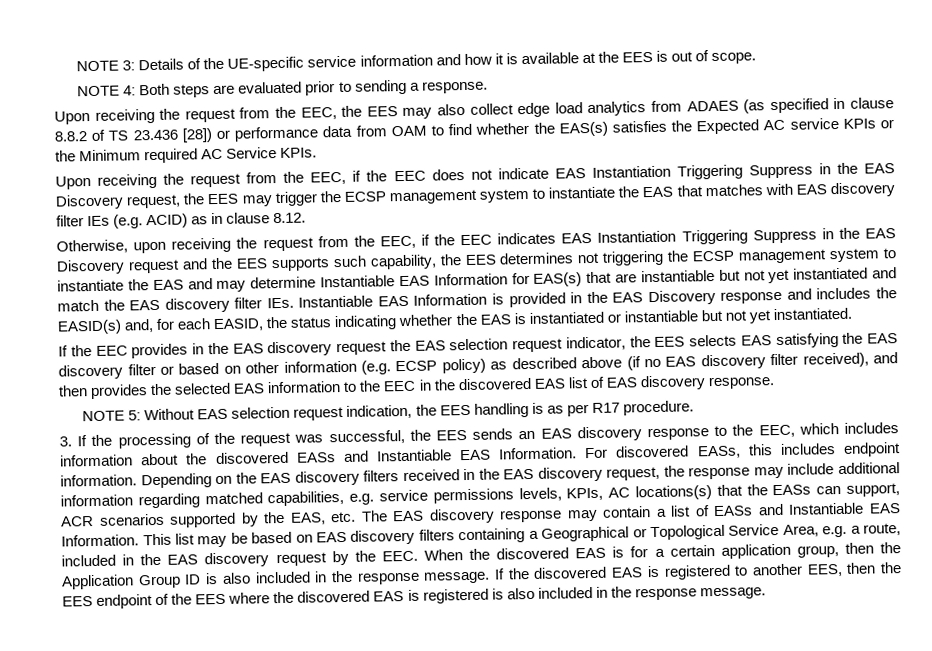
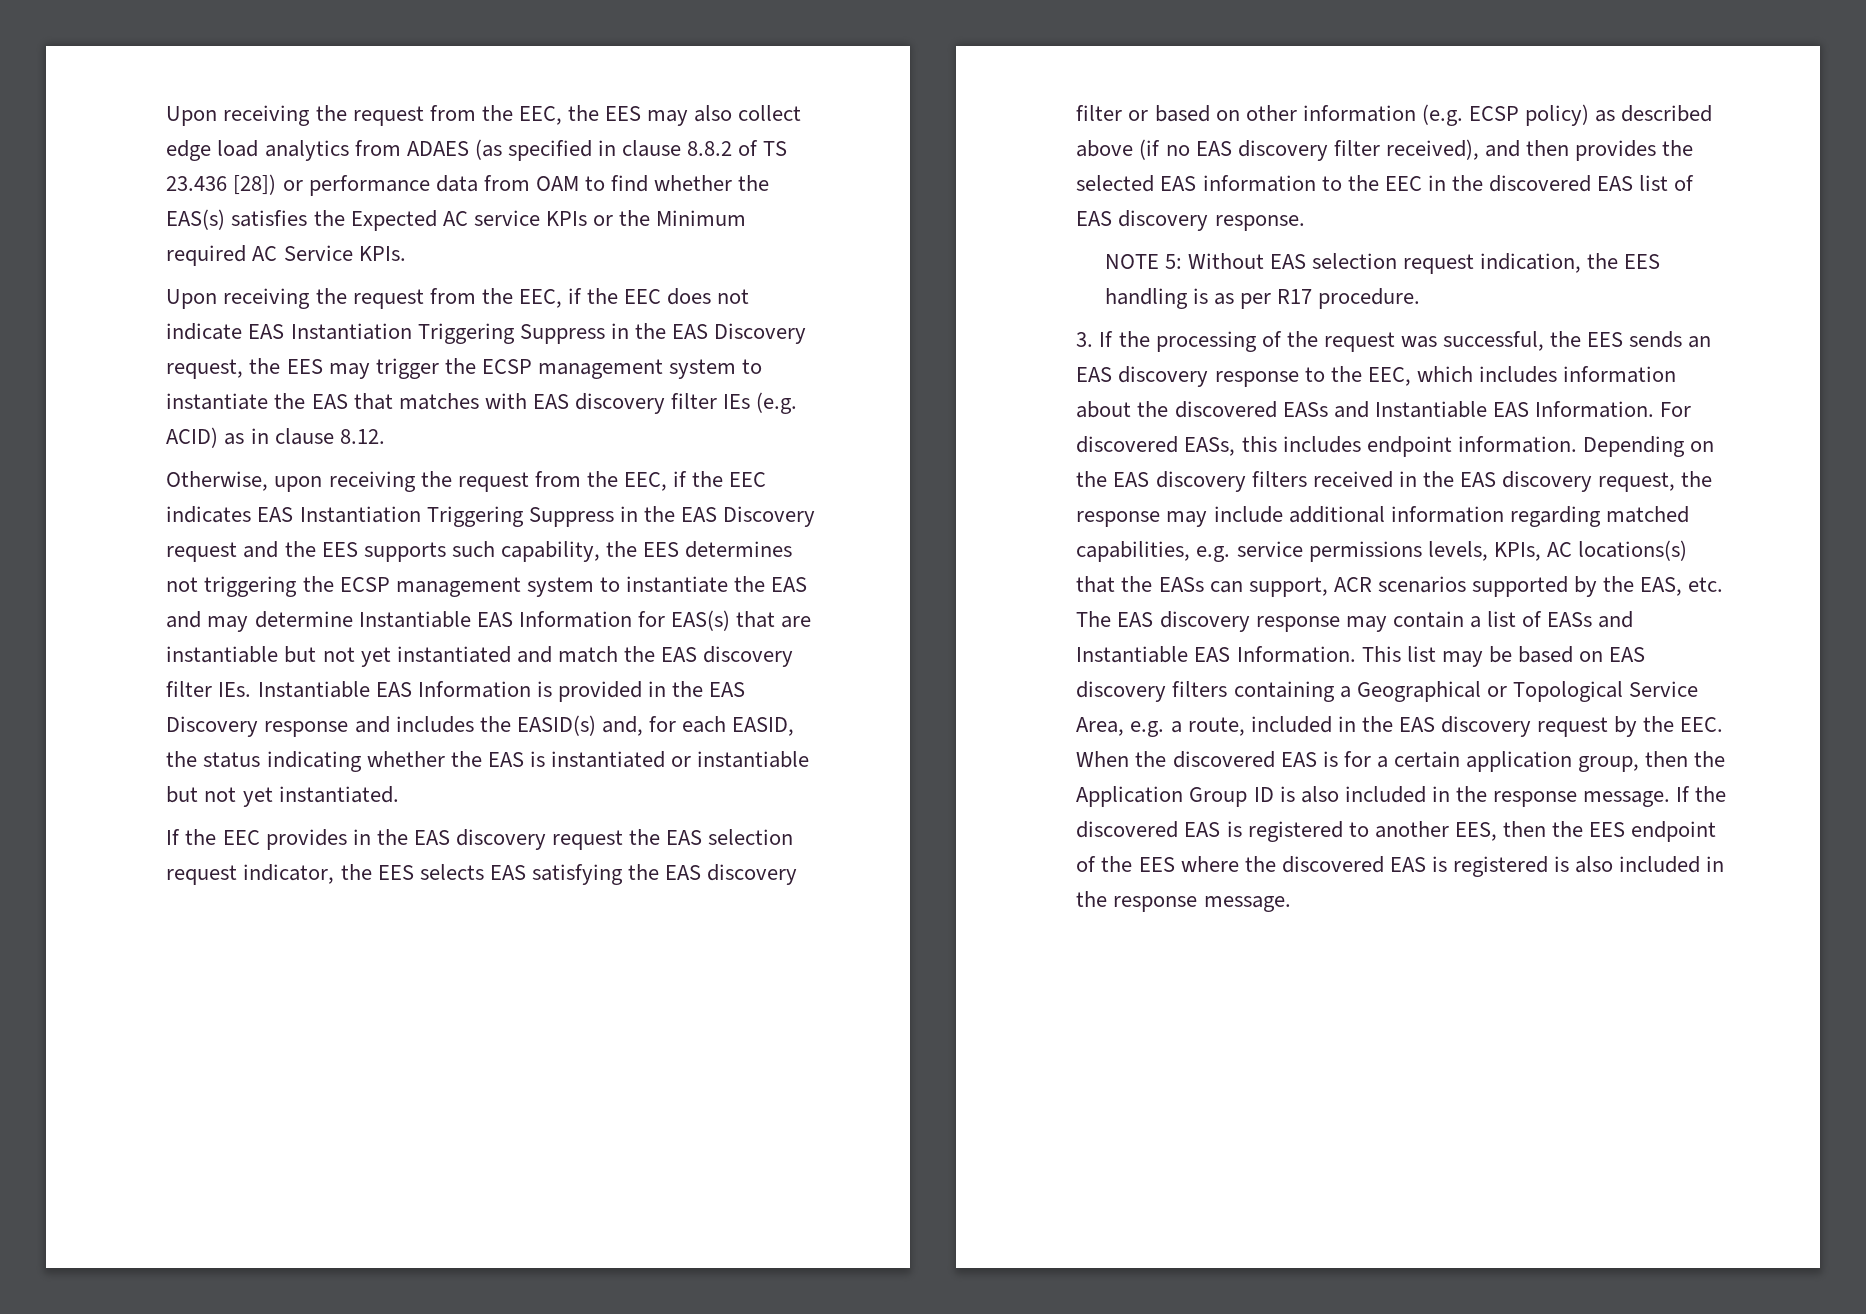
[76,50,757,72] [77,79,488,98] NOTE 3: Details of the UE-specific service information and how it is available at the EES is out of scope. // NOTE 4: Both steps are evaluated prior to sending a response. // -> (166, 116) none

